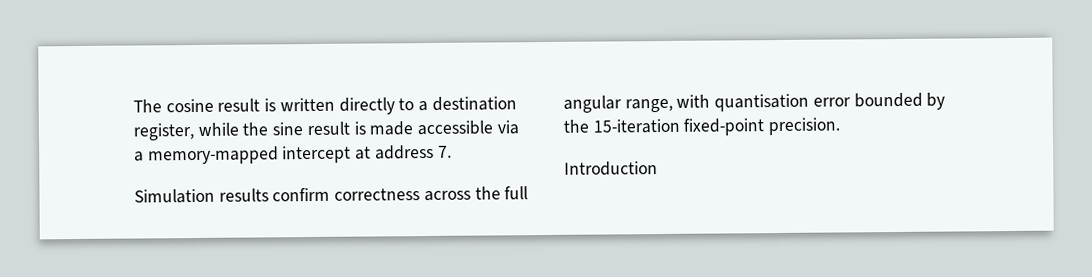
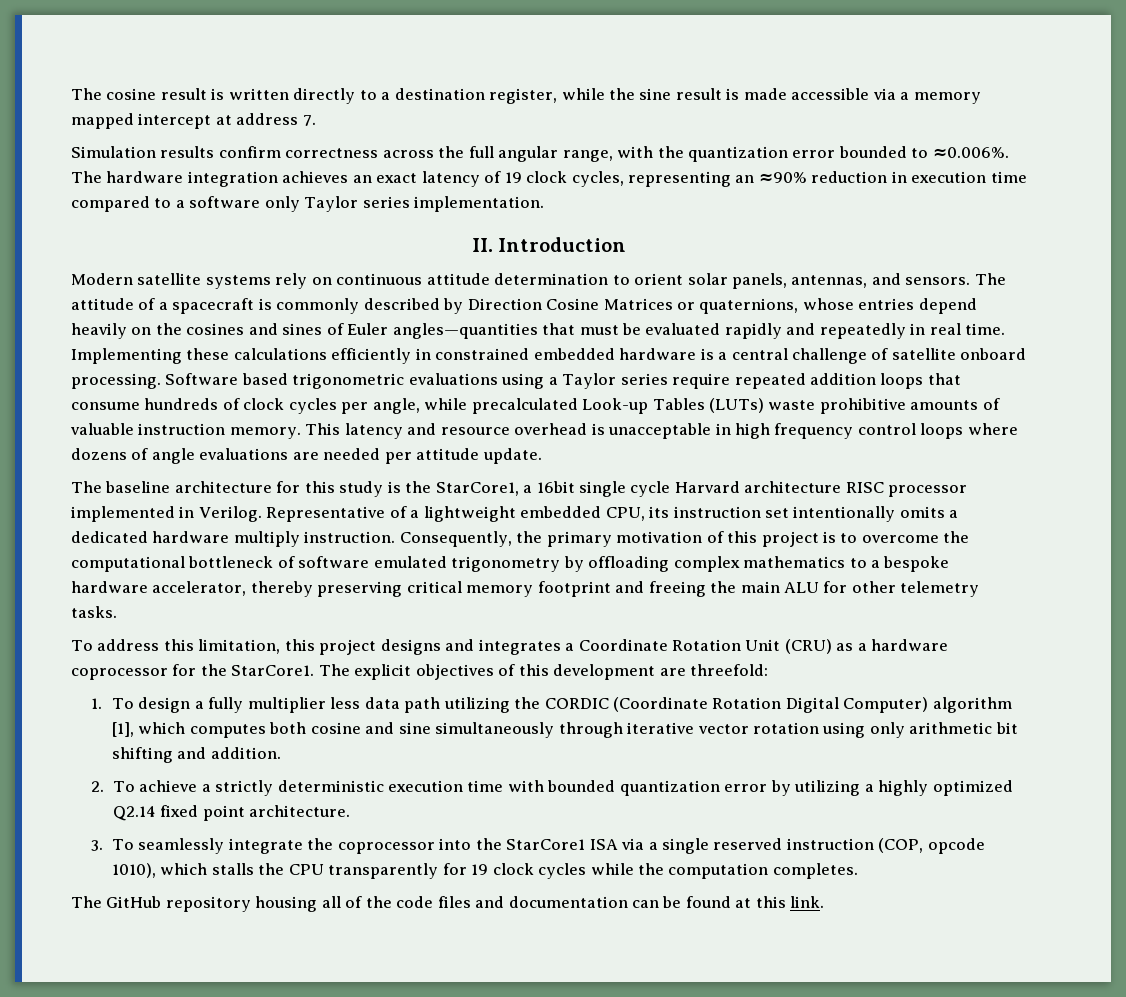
[147,146,279,165] memory-mapped -> [913,92,981,104] [71,113,134,129] memory mapped
[714,92,946,112] [563,117,841,136] [564,161,658,176] quantisation error bounded by the 15-iteration fixed-point precision. // Introduction -> [657,146,1009,162] [71,171,1027,187] [71,196,545,212] [471,237,627,252] [71,273,1006,289] [71,298,977,314] [71,323,1006,339] [71,348,1027,364] [71,373,961,389] [71,398,1000,414] [70,423,1018,439] [71,448,542,464] [71,481,968,497] [71,506,959,522] [71,531,970,547] [71,556,950,572] [71,581,980,597] [71,606,117,618] [71,639,949,655] [71,664,769,680] [91,697,1012,713] [111,722,1018,738] [111,747,281,763] [91,780,1013,796] [112,805,351,821] [91,838,985,854] [111,863,858,879] [71,896,825,912] the quantization error bounded to ≈0.006%. The hardware integration achieves an exact latency of 19 clock cycles, representing an ≈90% reduction in execution time compared to a software only Taylor series implementation. // II. Introduction // Modern satellite systems rely on continuous attitude determination to orient solar panels, antennas, and sensors. The attitude of a spacecraft is commonly described by Direction Cosine Matrices or quaternions, whose entries depend heavily on the cosines and sines of Euler angles—quantities that must be evaluated rapidly and repeatedly in real time. Implementing these calculations efficiently in constrained embedded hardware is a central challenge of satellite onboard processing. Software based trigonometric evaluations using a Taylor series require repeated addition loops that consume hundreds of clock cycles per angle, while precalculated Look-up Tables (LUTs) waste prohibitive amounts of valuable instruction memory. This latency and resource overhead is unacceptable in high frequency control loops where dozens of angle evaluations are needed per attitude update. // The baseline architecture for this study is the StarCore1, a 16bit single cycle Harvard architecture RISC processor implemented in Verilog. Representative of a lightweight embedded CPU, its instruction set intentionally omits a dedicated hardware multiply instruction. Consequently, the primary motivation of this project is to overcome the computational bottleneck of software emulated trigonometry by offloading complex mathematics to a bespoke hardware accelerator, thereby preserving critical memory footprint and freeing the main ALU for other telemetry tasks. // To address this limitation, this project designs and integrates a Coordinate Rotation Unit (CRU) as a hardware coprocessor for the StarCore1. The explicit objectives of this development are threefold: // 1. To design a fully multiplier less data path utilizing the CORDIC (Coordinate Rotation Digital Computer) algorithm [1], which computes both cosine and sine simultaneously through iterative vector rotation using only arithmetic bit shifting and addition. // 2. To achieve a strictly deterministic execution time with bounded quantization error by utilizing a highly optimized Q2.14 fixed point architecture. // 3. To seamlessly integrate the coprocessor into the StarCore1 ISA via a single reserved instruction (COP, opcode 1010), which stalls the CPU transparently for 19 clock cycles while the computation completes. // The GitHub repository housing all of the code files and documentation can be found at this link.

